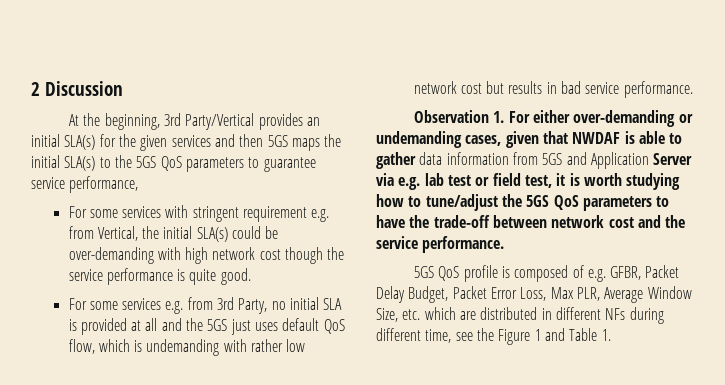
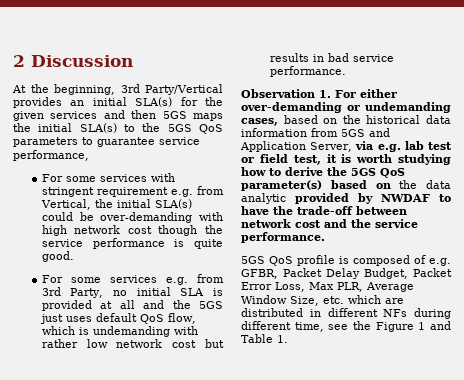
[505,131,683,148] [376,152,416,169] given that NWDAF is able to gather -> [283,115,421,124] based on the historical
[653,153,693,165] Server -> [310,142,353,152] Server,
[425,194,652,211] tune/adjust the 5GS QoS parameters -> [285,167,405,178] [241,180,451,191] [241,193,430,204] derive the 5GS QoS parameter(s) based on the data analytic provided by NWDAF

